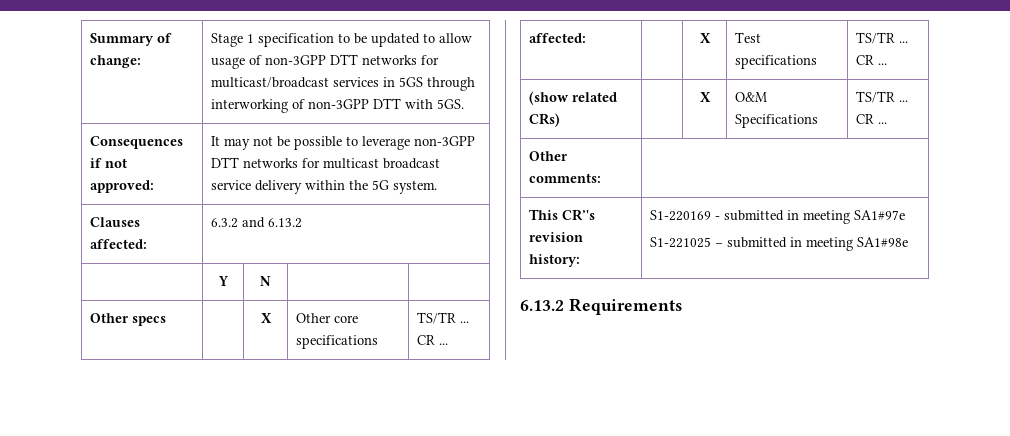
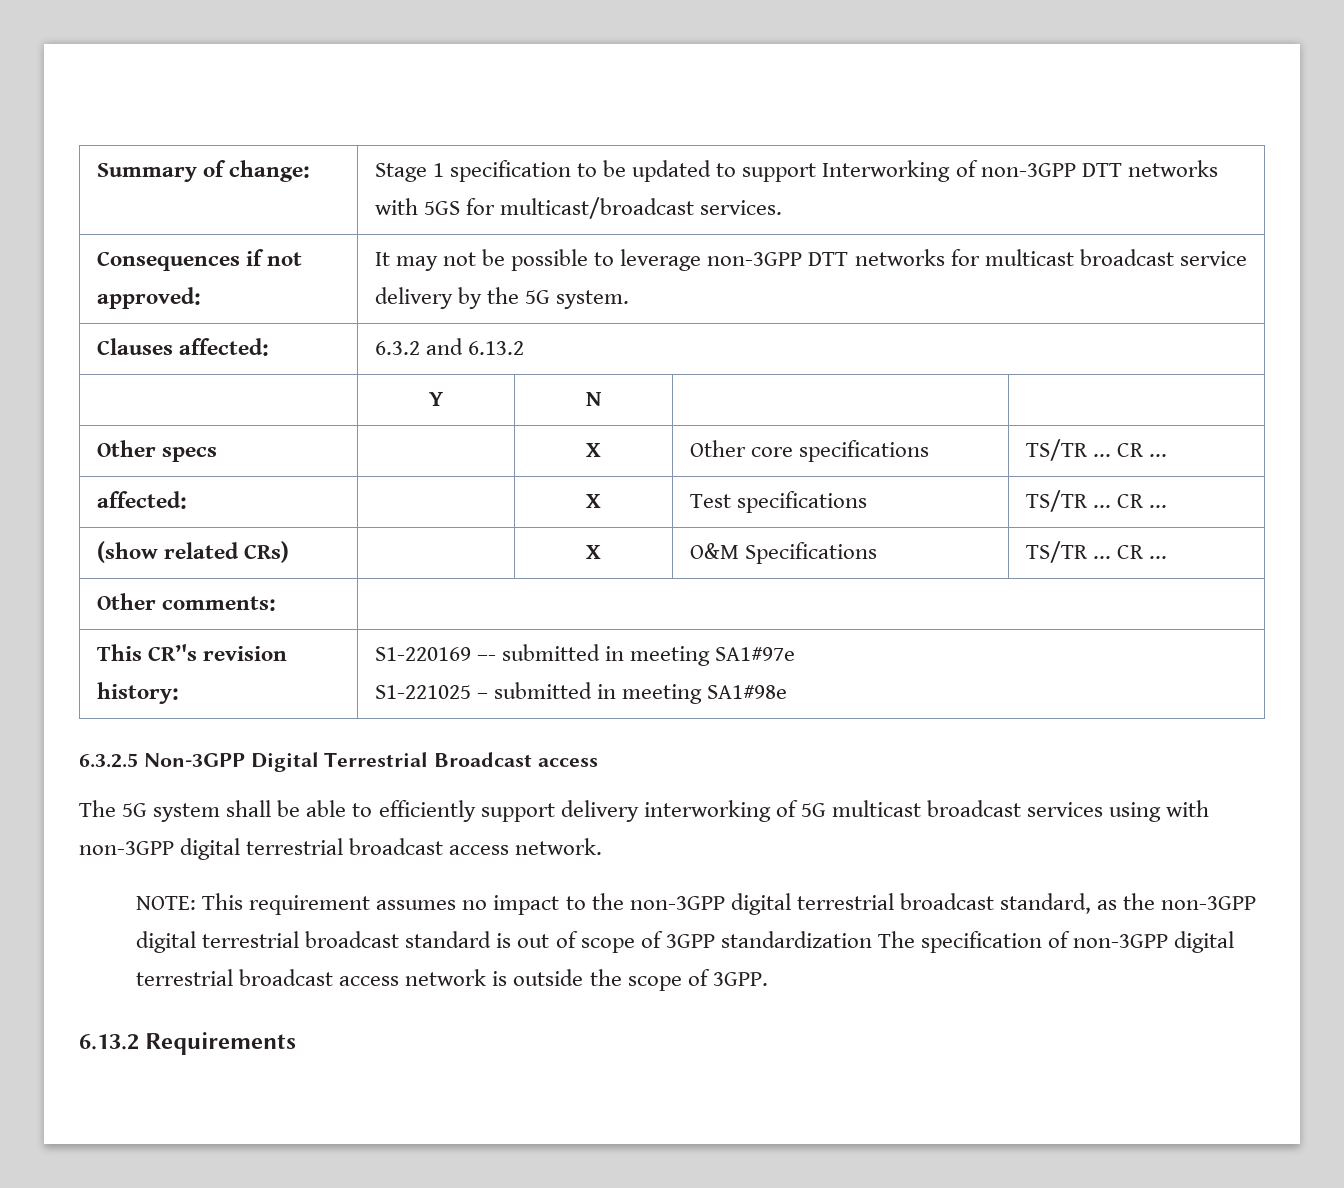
[439,33,473,43] [211,57,246,69] allow usage -> [742,160,951,182] support Interworking
[421,55,440,65] [211,77,476,91] [211,98,465,113] for multicast/broadcast services in 5GS through interworking of non-3GPP DTT with 5GS. -> [374,197,783,219] with 5GS for multicast/broadcast services.
[305,180,346,190] within -> [457,287,482,309] by
[715,216,721,220] - -> [476,655,496,661] –-
(909, 242) none -> [79,752,599,772] [79,800,1210,822] [79,838,603,860] [136,893,1257,915] [136,931,1235,953] [136,969,768,991] // 6.3.2.5 Non-3GPP Digital Terrestrial Broadcast access // The 5G system shall be able to efficiently support delivery interworking of 5G multicast broadcast services using with non-3GPP digital terrestrial broadcast access network. // NOTE: This requirement assumes no impact to the non-3GPP digital terrestrial broadcast standard, as the non-3GPP digital terrestrial broadcast standard is out of scope of 3GPP standardization The specification of non-3GPP digital terrestrial broadcast access network is outside the scope of 3GPP.

